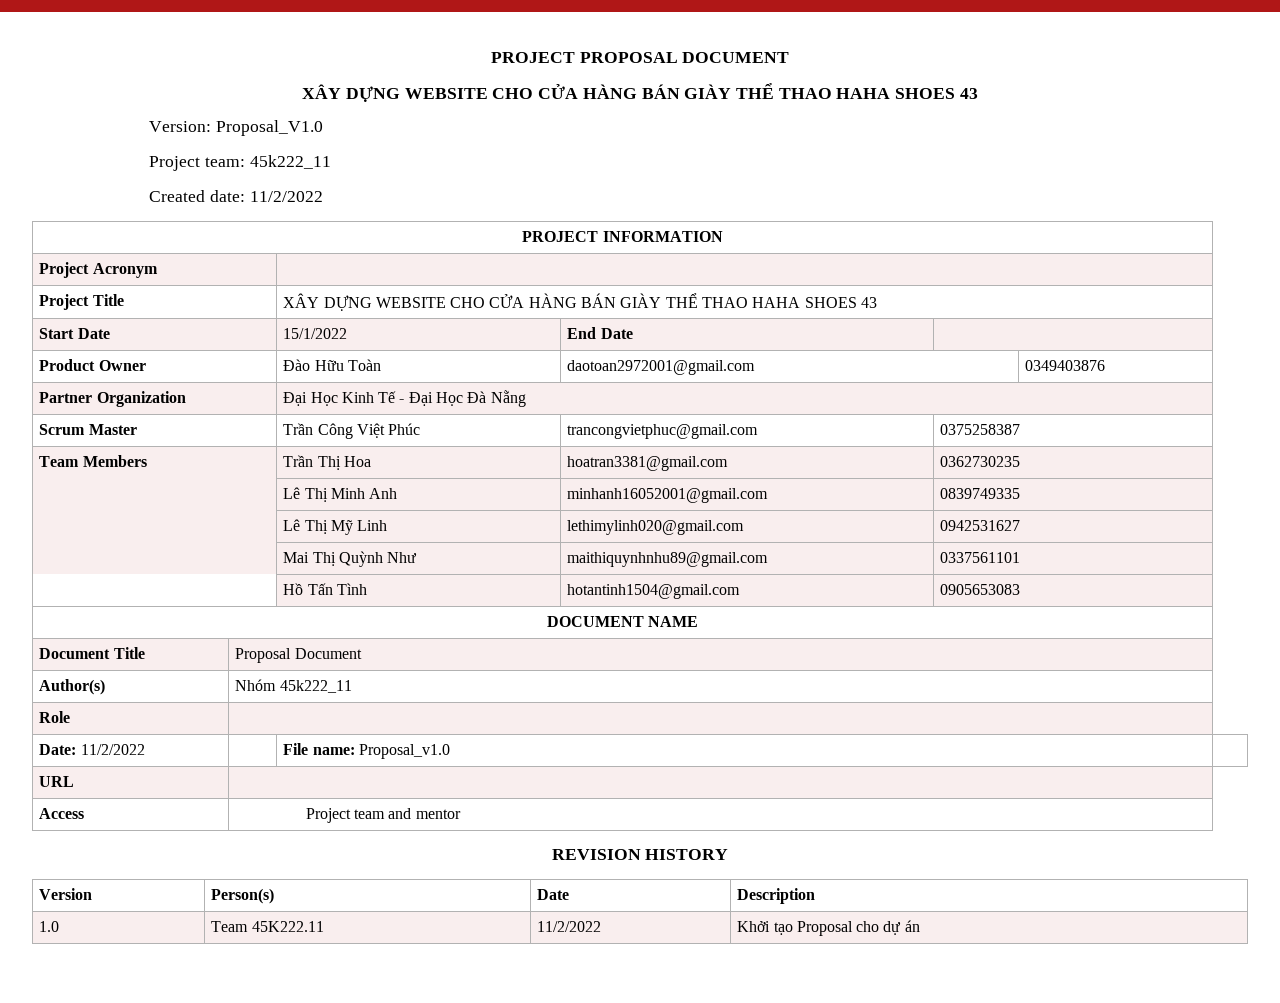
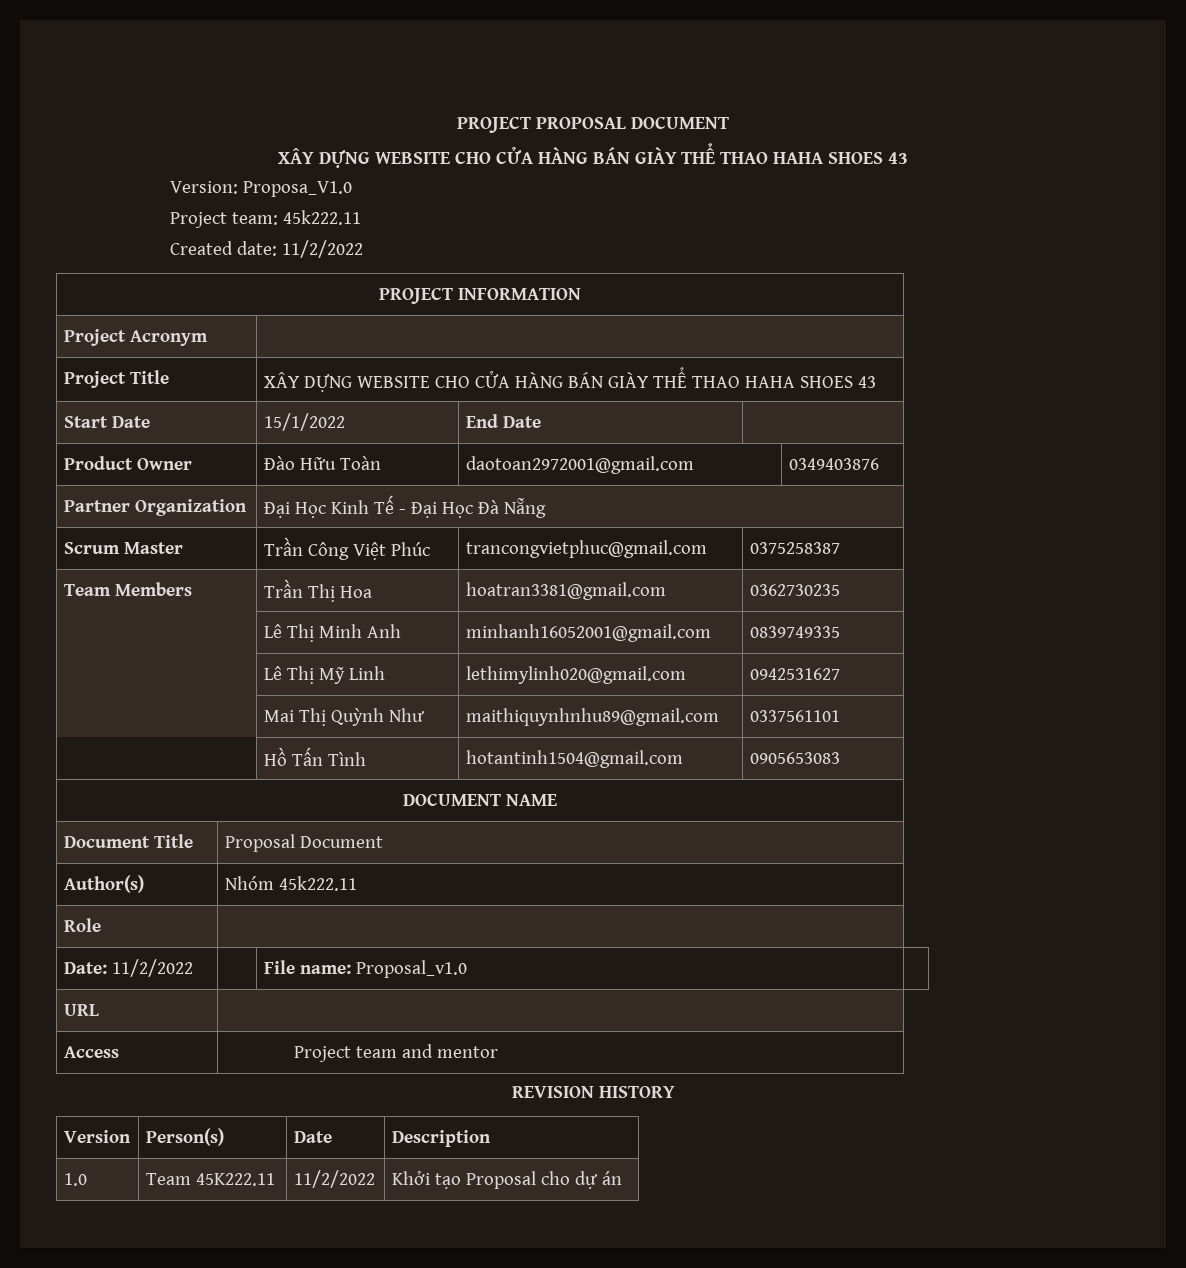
[216,120,324,136] Proposal_V1.0 -> [243,181,353,197] Proposa_V1.0
[249,155,331,169] 45k222_11 -> [283,210,362,225] 45k222.11
[279,680,352,693] 45k222_11 -> [278,876,357,891] 45k222.11

